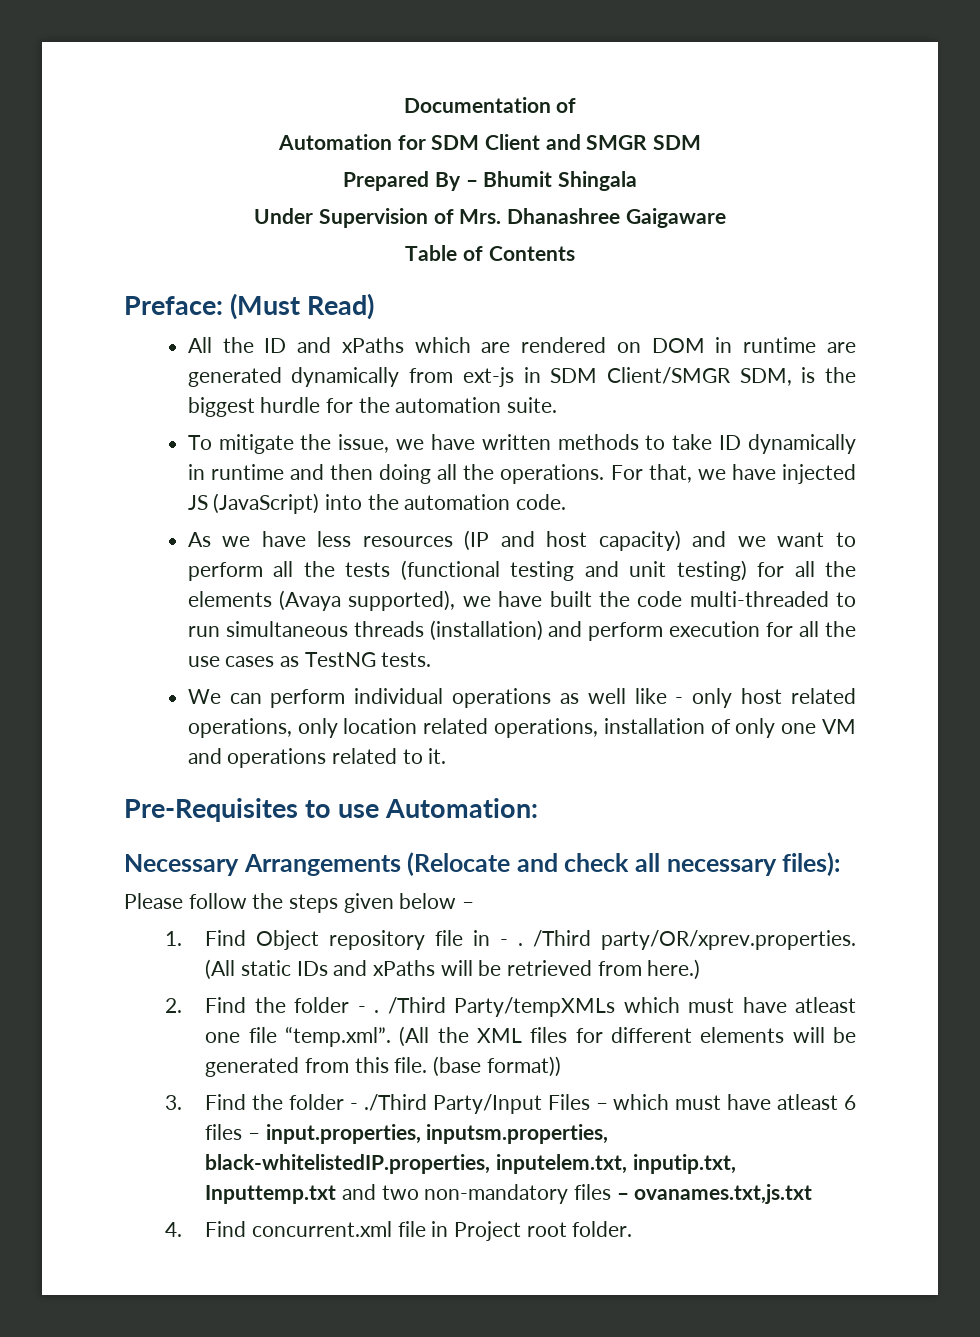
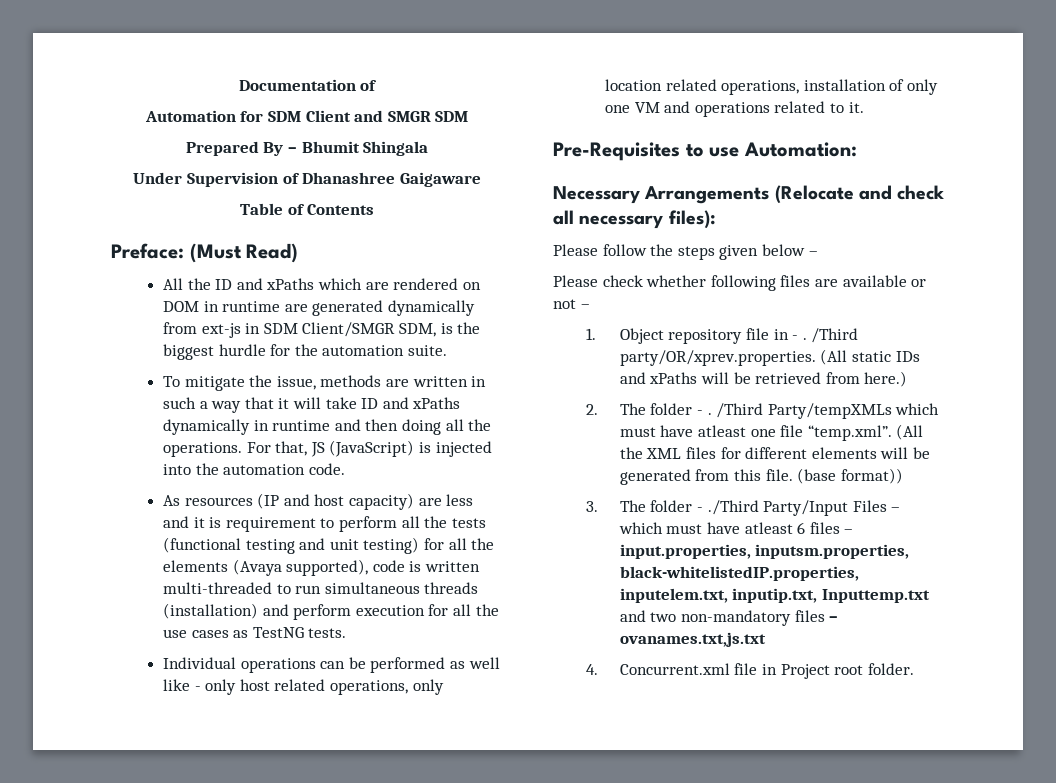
[459,209,502,224] Mrs. -> (300, 178) none
[396,434,742,450] we have written methods to take ID -> [320,375,487,387] [163,397,461,413] methods are written in such a way that it will take ID and xPaths
[697,464,856,484] [187,493,320,514] we have injected JS (JavaScript) -> [310,440,492,457] JS (JavaScript) is injected
[222,531,352,547] we have less -> (181, 500) none
[692,531,825,547] and we want -> [418,494,474,506] [163,516,316,532] are less and it is requirement
[462,591,683,607] we have built the code -> [372,560,481,572] code is written
[187,688,552,708] We can perform individual operations -> [163,657,446,673] Individual operations can be performed
(475, 905) none -> [553,275,927,291] [553,299,590,309] // Please check whether following files are available or not –
[205,930,247,946] Find -> (597, 334) none
[205,997,286,1013] Find the -> [619,403,646,415] The
[205,1094,284,1110] Find the -> [619,500,646,512] The
[205,1221,392,1237] Find concurrent.xml -> [619,663,730,675] Concurrent.xml

